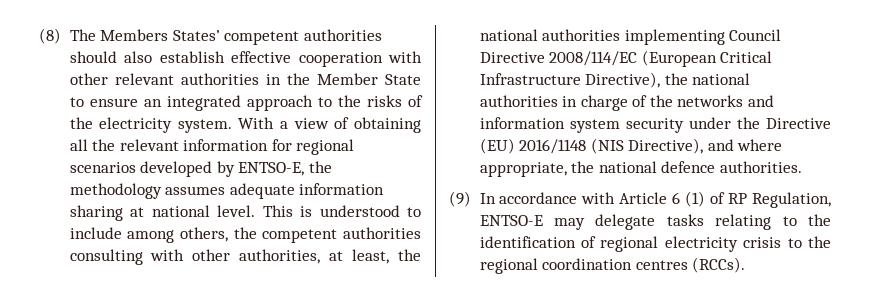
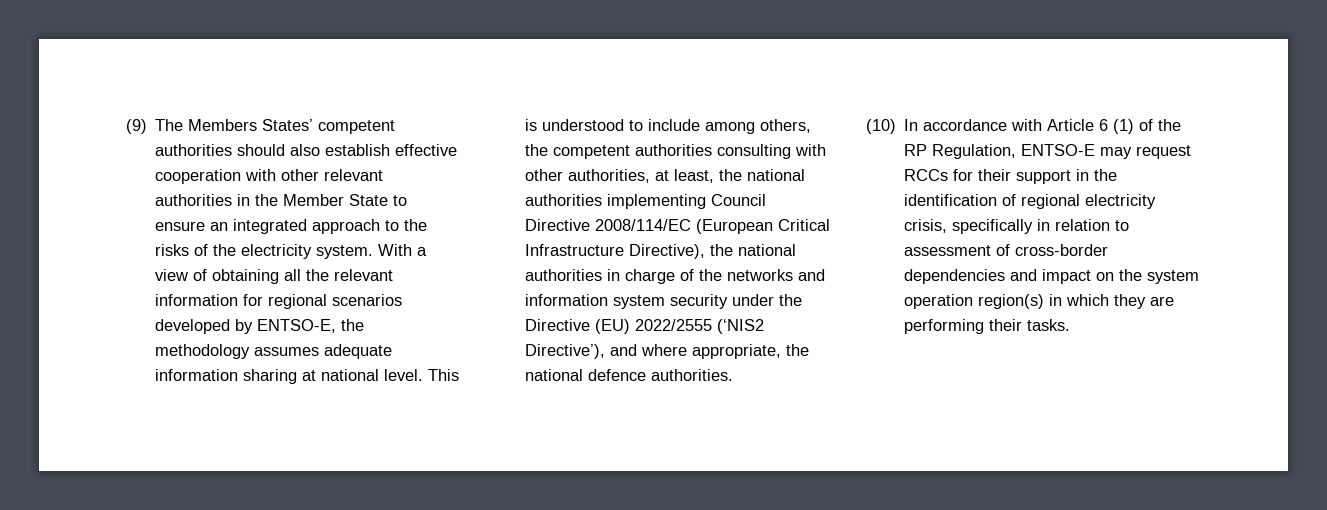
[39,28,61,44] (8) -> [126,119,147,134] (9)
[519,138,704,154] 2016/1148 (NIS Directive), -> [635,319,765,334] [525,344,606,359] 2022/2555 (‘NIS2 Directive’),
[449,191,471,207] (9) -> [866,119,896,134] (10)
(726, 198) none -> [1158,119,1182,131] the
[595,214,797,230] delegate tasks relating to -> [1136,145,1192,159] [904,169,1090,184] request RCCs for their support in
[743,236,831,248] [479,257,746,274] crisis to the regional coordination centres (RCCs). -> [904,219,1130,234] [904,244,1109,256] [904,269,1200,284] [904,294,1175,309] [904,319,1071,334] crisis, specifically in relation to assessment of cross-border dependencies and impact on the system operation region(s) in which they are performing their tasks.

